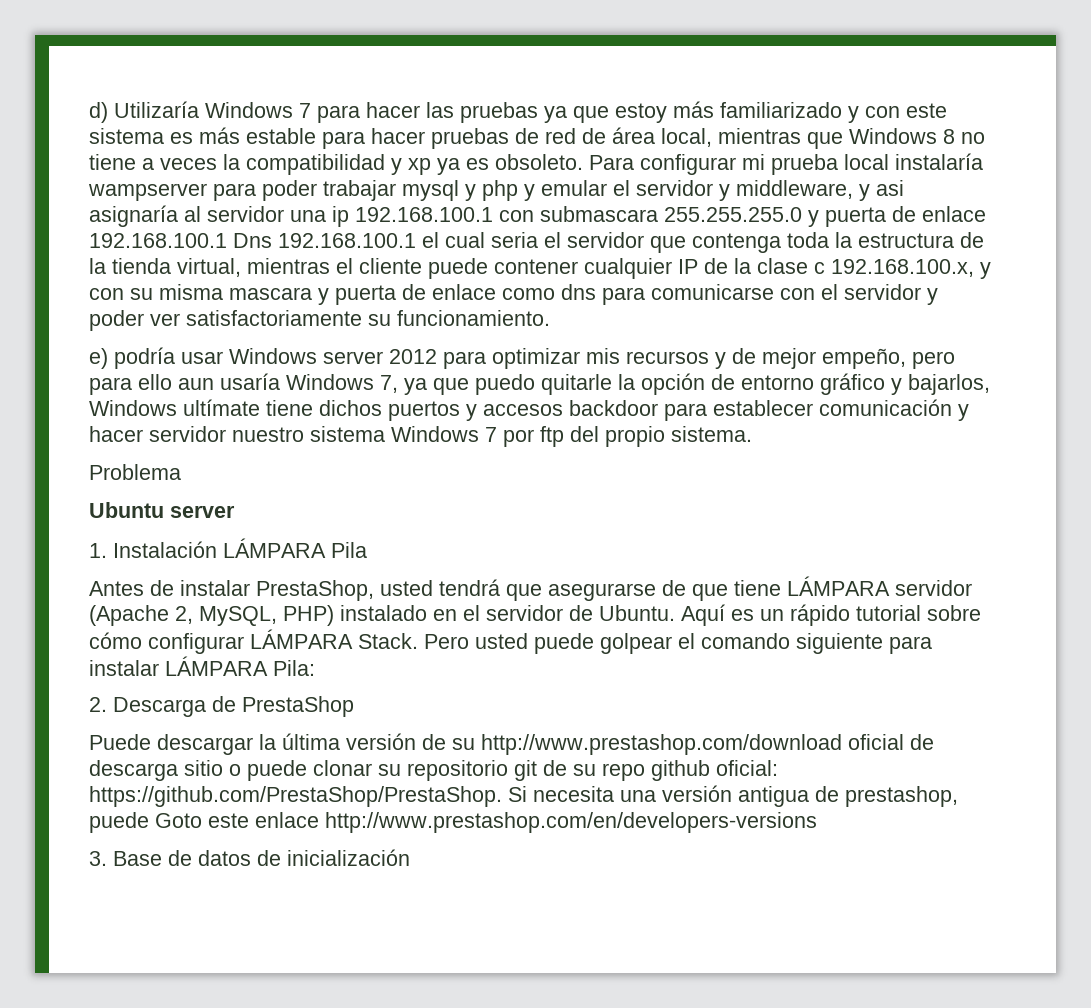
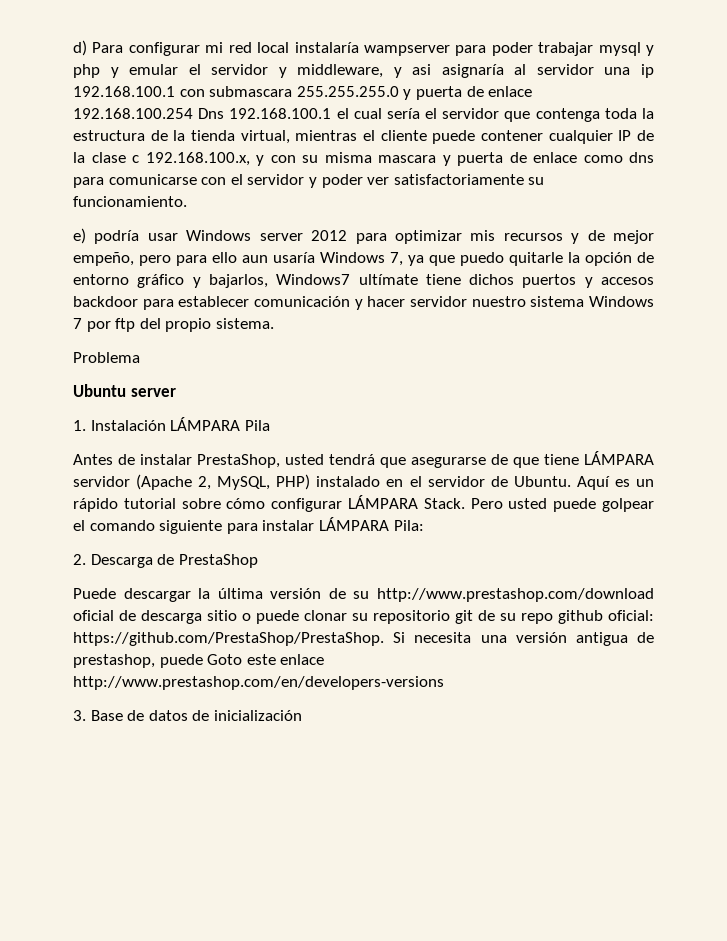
[114,101,947,123] [89,127,985,149] [89,154,583,175] Utilizaría Windows 7 para hacer las pruebas ya que estoy más familiarizado y con este sistema es más estable para hacer pruebas de red de área local, mientras que Windows 8 no tiene a veces la compatibilidad y xp ya es obsoleto. -> (87, 48) none
[771,154,838,175] prueba -> [228,42,252,53] red
[89,233,227,248] 192.168.100.1 -> [73,108,193,119] 192.168.100.254
[491,232,538,248] seria -> [386,108,420,119] sería
[89,400,177,416] Windows -> [276,274,351,285] Windows7

